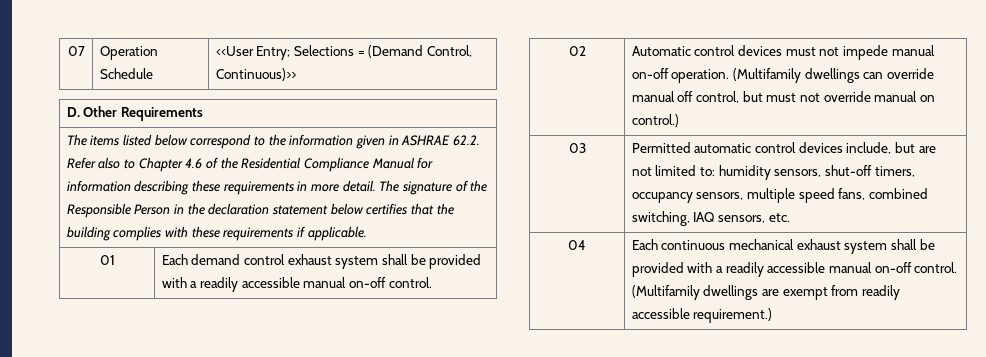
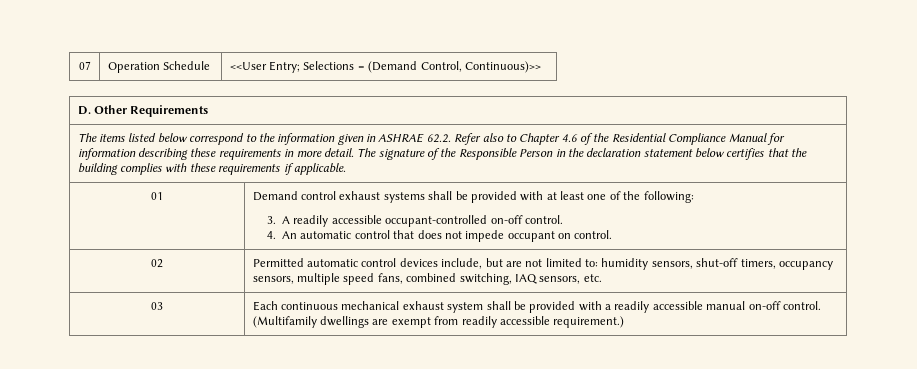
[161,254,241,265] Each demand -> [252,191,298,201] Demand
[335,254,482,269] [161,277,432,292] [568,46,586,56] [631,45,935,60] [631,68,935,83] [631,91,935,103] [631,114,679,127] [568,143,586,153] system shall be provided with a readily accessible manual on-off control. // 02 | Automatic control devices must not impede manual on-off operation. (Multifamily dwellings can override manual off control, but must not override manual on control.) // 03 -> [383,191,694,203] [266,215,563,227] [266,230,613,242] [151,259,163,268] systems shall be provided with at least one of the following: // 3. A readily accessible occupant-controlled on-off control. // 4. An automatic control that does not impede occupant on control. // 02
[568,240,586,250] 04 -> [151,302,163,310] 03

